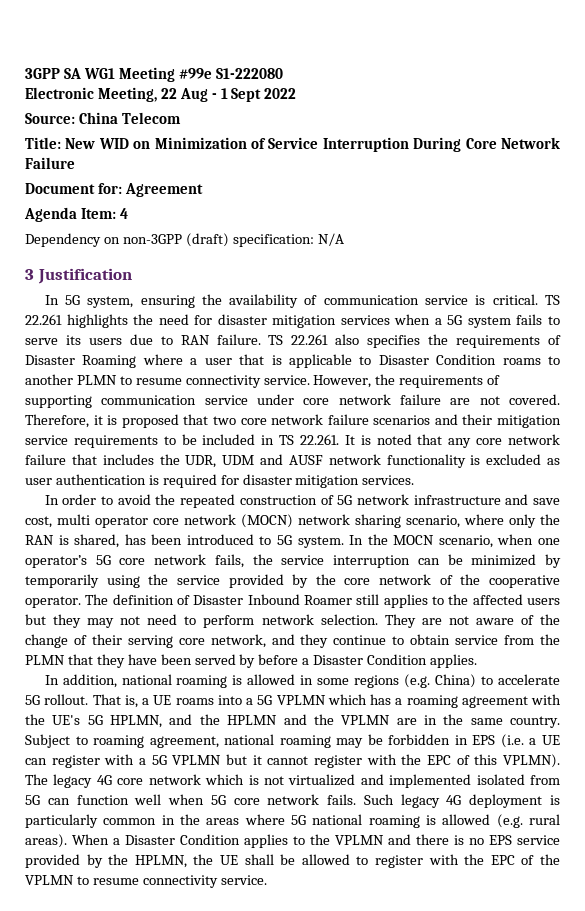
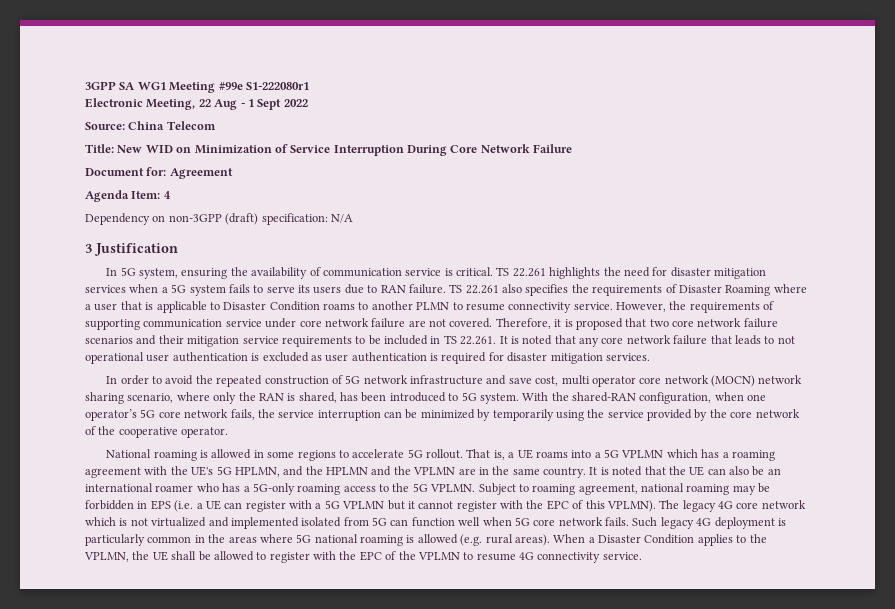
[215,68,283,79] S1-222080 -> [245,82,309,90] S1-222080r1
[102,454,466,468] includes the UDR, UDM and AUSF network functionality -> [734,335,795,345] [85,352,248,364] leads to not operational user authentication
[349,534,493,548] In the MOCN scenario, -> [522,392,712,404] With the shared-RAN configuration,
[85,594,560,608] [25,614,560,628] [25,634,560,648] [25,654,478,668] [44,674,172,688] The definition of Disaster Inbound Roamer still applies to the affected users but they may not need to perform network selection. They are not aware of the change of their serving core network, and they continue to obtain service from the PLMN that they have been served by before a Disaster Condition applies. // In addition, national -> [106,449,152,458] // National
[404,674,477,688] (e.g. China) -> (336, 455) none
(560, 722) none -> [589,466,781,476] [85,483,476,495] It is noted that the UE can also be an international roamer who has a 5G-only roaming access to the 5G VPLMN.
[335,834,560,845] [25,854,187,868] VPLMN and there is no EPS service provided by the HPLMN, -> [84,552,129,562] VPLMN,
(139, 881) none -> [519,552,534,560] 4G

